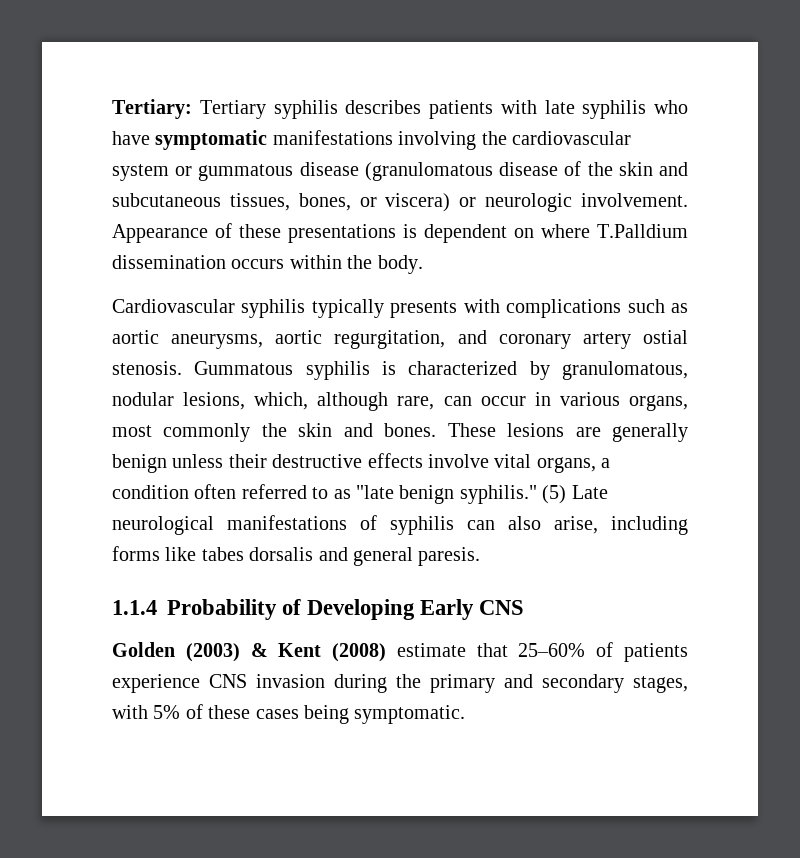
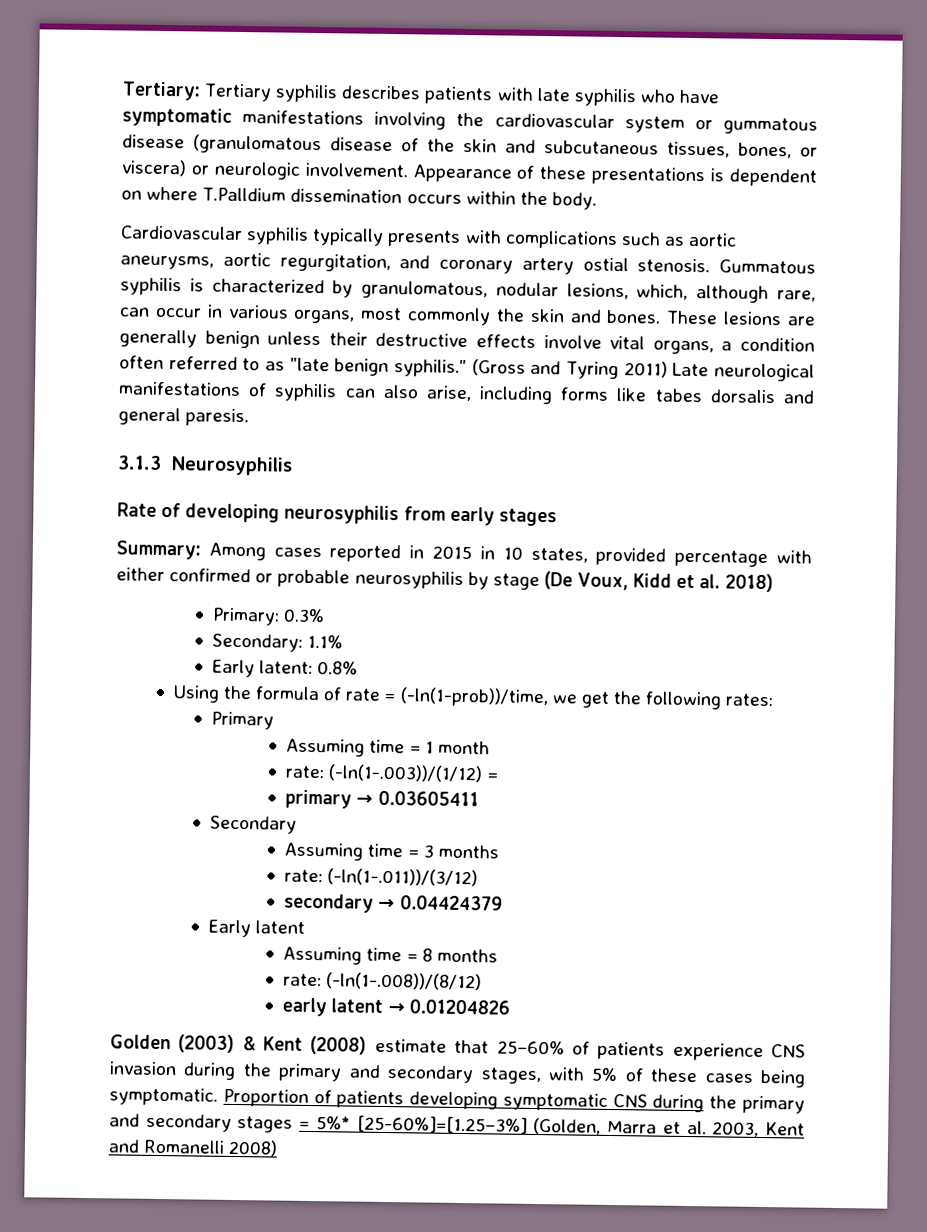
[542,485,567,504] (5) -> [471,359,668,380] (Gross and Tyring 2011)
[112,599,525,620] 1.1.4 Probability of Developing Early CNS -> [117,455,293,476] [117,502,557,527] [116,540,812,568] [116,567,774,593] [211,607,325,626] [211,633,343,652] [211,659,358,678] [172,685,774,710] [210,711,274,730] [286,738,490,757] [285,764,498,783] [285,789,479,809] [209,815,297,834] [284,842,499,861] [284,868,479,887] [284,893,503,913] [207,919,305,938] [283,946,498,965] [283,972,483,991] [282,997,510,1017] 3.1.3 Neurosyphilis // Rate of developing neurosyphilis from early stages // Summary: Among cases reported in 2015 in 10 states, provided percentage with either confirmed or probable neurosyphilis by stage (De Voux, Kidd et al. 2018) // Primary: 0.3% // Secondary: 1.1% // Early latent: 0.8% // Using the formula of rate = (-ln(1-prob))/time, we get the following rates: // Primary // Assuming time = 1 month // rate: (-ln(1-.003))/(1/12) = // primary → 0.03605411 // Secondary // Assuming time = 3 months // rate: (-ln(1-.011))/(3/12) // secondary → 0.04424379 // Early latent // Assuming time = 8 months // rate: (-ln(1-.008))/(8/12) // early latent → 0.01204826
(466, 714) none -> [222,1088,806,1114] [109,1113,806,1137] [108,1139,279,1157] Proportion of patients developing symptomatic CNS during the primary and secondary stages = 5%* [25-60%]=[1.25–3%] (Golden, Marra et al. 2003, Kent and Romanelli 2008)

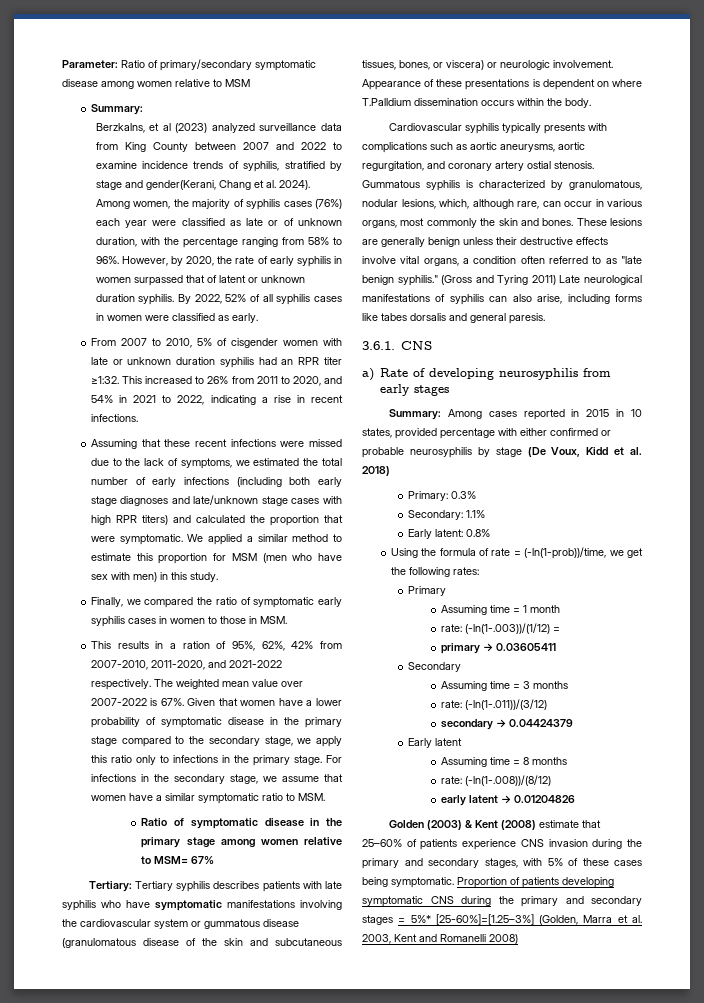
(122, 91) none -> [62,59,316,71] [62,79,250,89] [90,104,143,115] [95,123,342,133] [95,142,342,152] [95,161,342,172] [95,180,310,190] [95,199,342,210] [95,218,342,228] [95,237,342,248] [95,256,343,267] [95,275,305,286] [95,294,342,305] [95,313,258,323] [90,338,342,348] [90,357,342,368] [90,376,343,386] [90,395,344,405] [90,414,138,422] [90,439,343,449] [90,458,342,469] [90,477,343,487] [90,495,342,506] [90,515,343,526] [90,534,342,545] [90,553,342,564] [90,572,218,582] [90,597,342,608] [90,616,287,627] [90,641,342,651] [90,660,282,670] [90,679,303,690] [90,698,342,706] [90,717,342,728] [90,736,342,747] [90,755,343,766] [90,774,343,784] [90,793,325,804] [141,818,342,829] [141,837,342,848] [141,856,215,864] Parameter: Ratio of primary/secondary symptomatic disease among women relative to MSM // Summary: // Berzkalns, et al (2023) analyzed surveillance data from King County between 2007 and 2022 to examine incidence trends of syphilis, stratified by stage and gender(Kerani, Chang et al. 2024). Among women, the majority of syphilis cases (76%) each year were classified as late or of unknown duration, with the percentage ranging from 58% to 96%. However, by 2020, the rate of early syphilis in women surpassed that of latent or unknown duration syphilis. By 2022, 52% of all syphilis cases in women were classified as early. // From 2007 to 2010, 5% of cisgender women with late or unknown duration syphilis had an RPR titer ≥1:32. This increased to 26% from 2011 to 2020, and 54% in 2021 to 2022, indicating a rise in recent infections. // Assuming that these recent infections were missed due to the lack of symptoms, we estimated the total number of early infections (including both early stage diagnoses and late/unknown stage cases with high RPR titers) and calculated the proportion that were symptomatic. We applied a similar method to estimate this proportion for MSM (men who have sex with men) in this study. // Finally, we compared the ratio of symptomatic early syphilis cases in women to those in MSM. // This results in a ration of 95%, 62%, 42% from 2007-2010, 2011-2020, and 2021-2022 respectively. The weighted mean value over 2007-2022 is 67%. Given that women have a lower probability of symptomatic disease in the primary stage compared to the secondary stage, we apply this ratio only to infections in the primary stage. For infections in the secondary stage, we assume that women have a similar symptomatic ratio to MSM. // Ratio of symptomatic disease in the primary stage among women relative to MSM= 67% //
[117,455,293,476] 3.1.3 Neurosyphilis // -> [362,341,432,350] [362,368,374,381] 3.6.1. CNS // a)

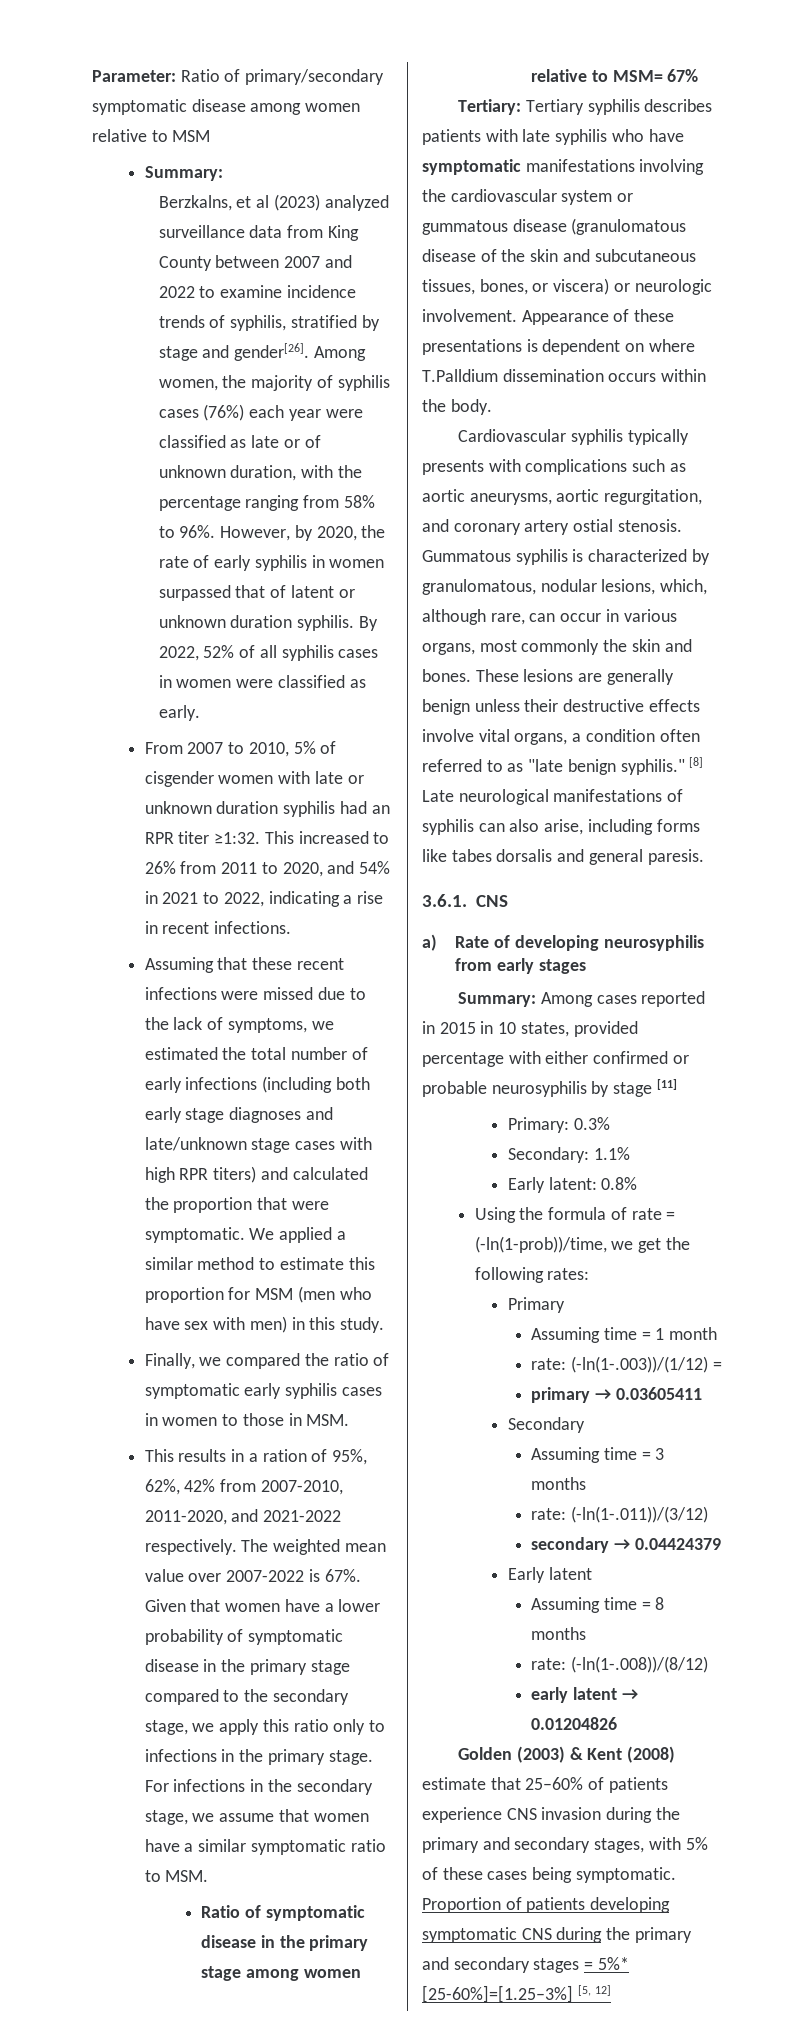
[145,180,310,190] gender(Kerani, Chang et al. 2024). -> [234,343,310,361] gender[26].
[441,275,556,285] (Gross and Tyring 2011) -> [689,757,704,768] [8]
[527,447,642,457] [362,466,390,476] (De Voux, Kidd et al. 2018) -> [656,1079,677,1090] [11]
[539,915,642,925] [362,934,518,944] (Golden, Marra et al. 2003, Kent and Romanelli 2008) -> [577,1985,612,1996] [5, 12]

